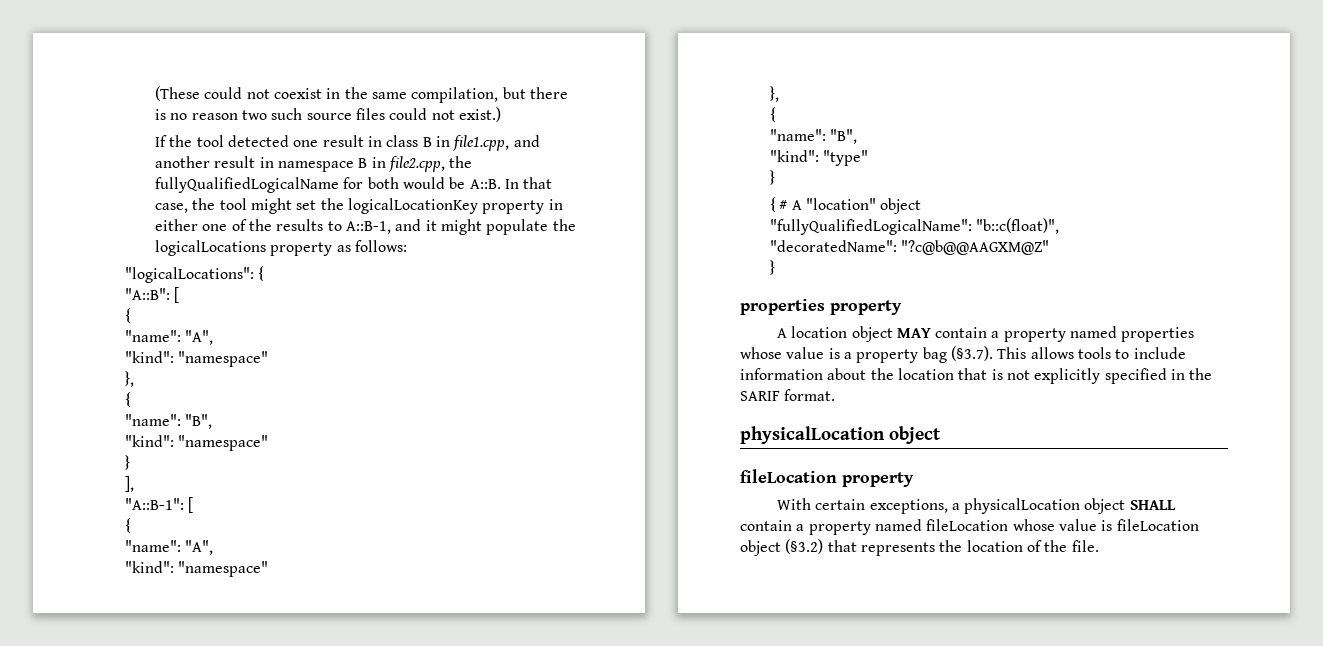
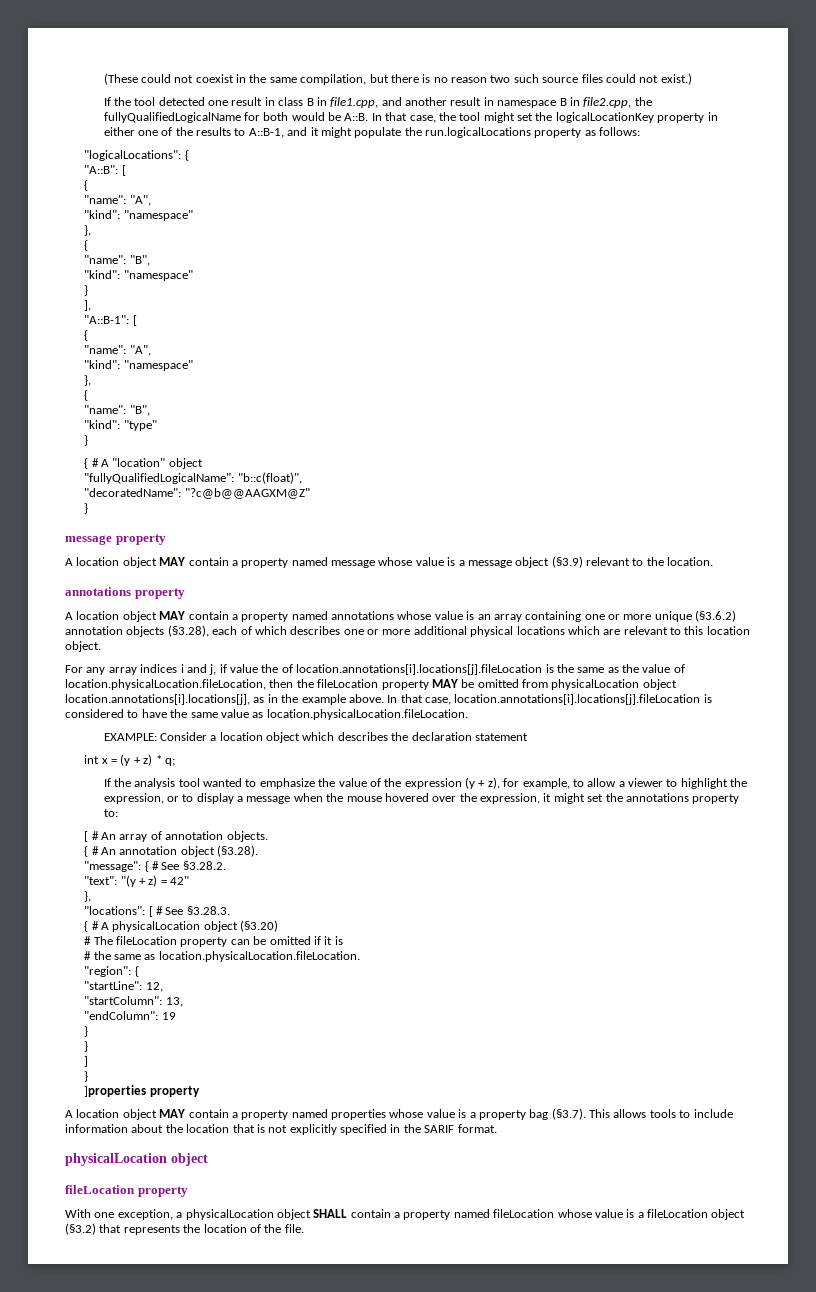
[155,240,267,256] logicalLocations -> [425,127,532,138] run.logicalLocations
[740,299,825,315] properties -> [65,534,166,545] [65,556,714,568] [65,587,185,599] [65,610,737,622] [65,625,750,637] [65,641,101,652] [65,664,685,675] [65,679,677,690] [65,694,712,705] [65,709,468,720] [103,732,528,743] [84,754,175,766] [103,777,748,789] [103,793,740,804] [103,809,118,817] [84,831,268,842] [84,845,259,857] [84,861,226,872] [84,875,190,887] [84,891,92,902] [84,906,230,917] [84,920,279,932] [84,936,343,947] [84,951,360,962] [84,966,139,977] [84,981,163,992] [84,996,183,1007] [84,1011,176,1020] [84,1026,89,1037] [84,1041,89,1052] [84,1056,89,1067] [84,1071,89,1082] [84,1085,147,1097] message property // A location object MAY contain a property named message whose value is a message object (§3.9) relevant to the location. // annotations property // A location object MAY contain a property named annotations whose value is an array containing one or more unique (§3.6.2) annotation objects (§3.28), each of which describes one or more additional physical locations which are relevant to this location object. // For any array indices i and j, if value the of location.annotations[i].locations[j].fileLocation is the same as the value of location.physicalLocation.fileLocation, then the fileLocation property MAY be omitted from physicalLocation object location.annotations[i].locations[j], as in the example above. In that case, location.annotations[i].locations[j].fileLocation is considered to have the same value as location.physicalLocation.fileLocation. // EXAMPLE: Consider a location object which describes the declaration statement // int x = (y + z) * q; // If the analysis tool wanted to emphasize the value of the expression (y + z), for example, to allow a viewer to highlight the expression, or to display a message when the mouse hovered over the expression, it might set the annotations property to: // [ # An array of annotation objects. // { # An annotation object (§3.28). // "message": { # See §3.28.2. // "text": "(y + z) = 42" // }, // "locations": [ # See §3.28.3. // { # A physicalLocation object (§3.20) // # The fileLocation property can be omitted if it is // # the same as location.physicalLocation.fileLocation. // "region": { // "startLine": 12, // "startColumn": 13, // "endColumn": 19 // } // } // ] // } // ]properties
[815,499,948,514] certain exceptions, -> [94,1209,173,1220] one exception,
(1113, 525) none -> [637,1212,644,1218] a

